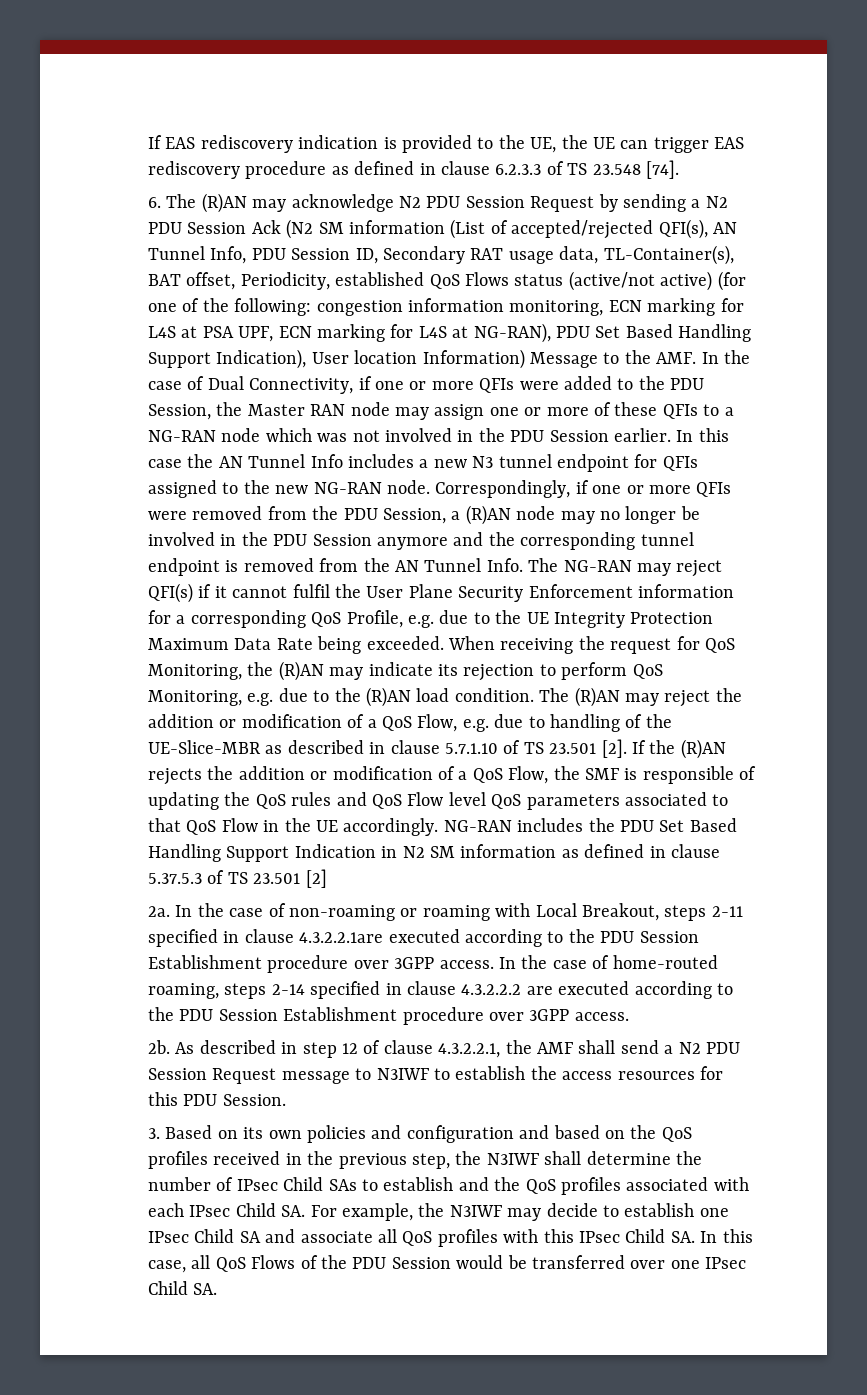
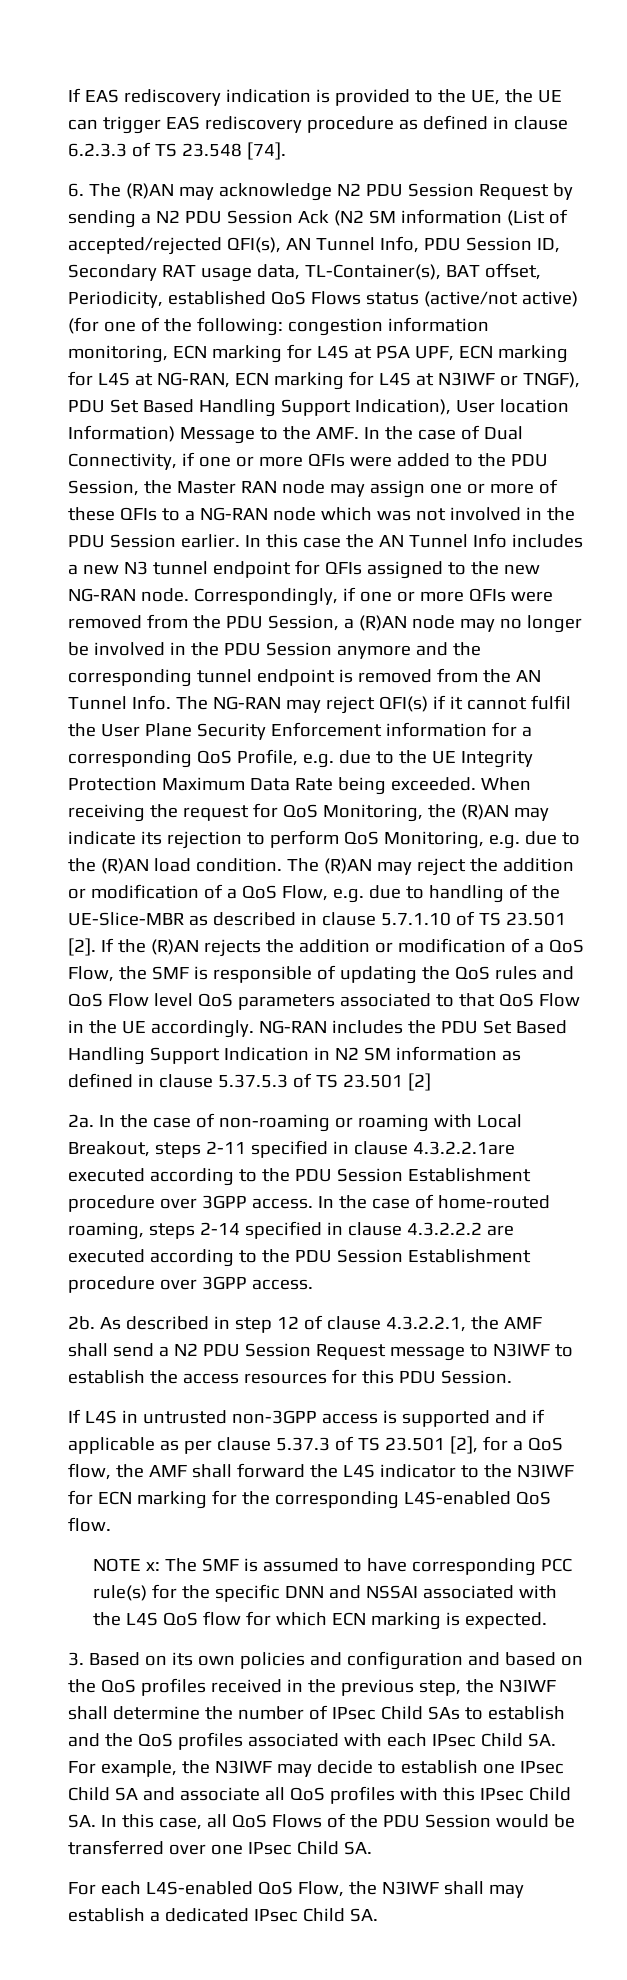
[473,323,551,343] NG-RAN), -> [156,371,580,390] NG-RAN, ECN marking for L4S at N3IWF or TNGF),
(286, 1100) none -> [67,1409,545,1427] [67,1436,563,1454] [67,1463,574,1480] [67,1490,551,1509] [67,1517,111,1532] [92,1558,572,1576] [92,1584,557,1602] [92,1611,547,1630] // If L4S in untrusted non-3GPP access is supported and if applicable as per clause 5.37.3 of TS 23.501 [2], for a QoS flow, the AMF shall forward the L4S indicator to the N3IWF for ECN marking for the corresponding L4S-enabled QoS flow. // NOTE x: The SMF is assumed to have corresponding PCC rule(s) for the specific DNN and NSSAI associated with the L4S QoS flow for which ECN marking is expected.
(218, 1289) none -> [67,1881,524,1898] [67,1908,378,1922] // For each L4S-enabled QoS Flow, the N3IWF shall may establish a dedicated IPsec Child SA.

